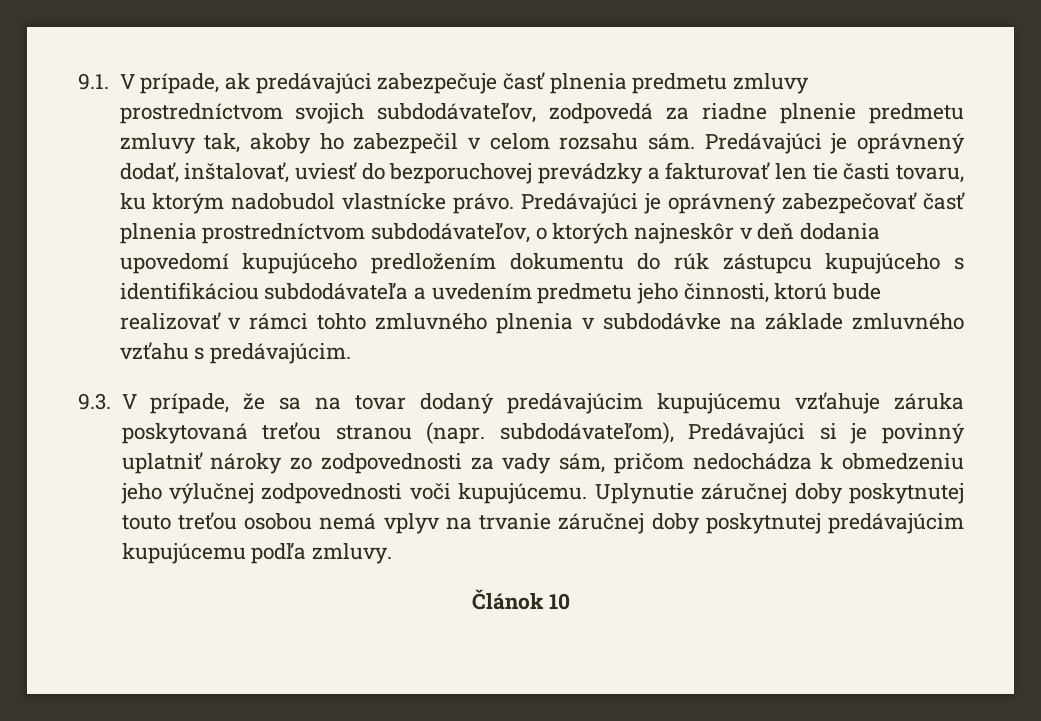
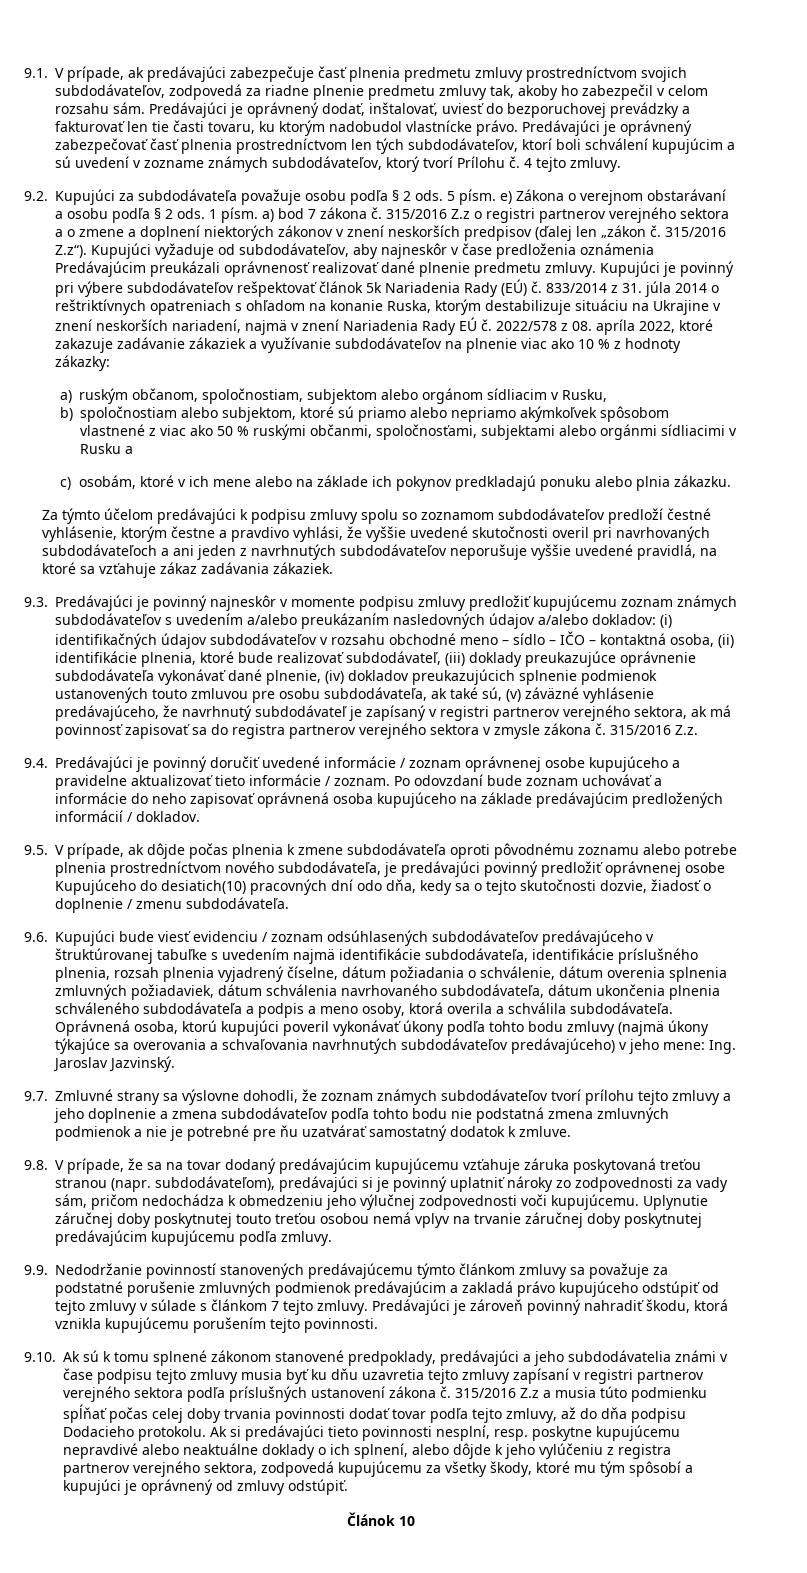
[370,223,880,244] [119,253,964,274] [119,282,881,304] [119,312,965,334] [119,342,351,364] [78,393,111,410] subdodávateľov, o ktorých najneskôr v deň dodania upovedomí kupujúceho predložením dokumentu do rúk zástupcu kupujúceho s identifikáciou subdodávateľa a uvedením predmetu jeho činnosti, ktorú bude realizovať v rámci tohto zmluvného plnenia v subdodávke na základe zmluvného vzťahu s predávajúcim. // 9.3. -> [351,138,735,154] [55,156,621,172] [24,189,726,205] [55,207,729,223] [55,225,726,241] [55,243,654,259] [55,261,734,277] [55,279,719,297] [55,299,721,315] [55,317,713,335] [55,337,681,353] [55,355,110,371] [60,388,608,404] [60,406,670,422] [80,424,738,440] [80,443,134,454] [60,475,731,491] [42,508,712,524] [42,526,711,542] [42,544,718,560] [42,562,334,578] [24,595,737,611] [55,613,672,629] [55,631,734,649] [55,651,696,667] [55,669,657,685] [55,687,654,703] [55,705,731,721] [55,723,698,739] [24,756,680,772] [55,774,662,790] [55,792,723,808] [55,810,200,822] [24,843,737,859] [55,861,725,877] [55,879,711,895] [55,897,289,913] [24,930,654,946] [55,948,698,964] [55,966,727,982] [55,984,720,1000] [55,1002,673,1018] [55,1020,709,1036] [55,1038,736,1054] [53,1056,175,1072] [24,1089,731,1105] [54,1107,669,1123] [55,1125,571,1141] [24,1160,48,1170] len tých subdodávateľov, ktorí boli schválení kupujúcim a sú uvedení v zozname známych subdodávateľov, ktorý tvorí Prílohu č. 4 tejto zmluvy. // 9.2. Kupujúci za subdodávateľa považuje osobu podľa § 2 ods. 5 písm. e) Zákona o verejnom obstarávaní a osobu podľa § 2 ods. 1 písm. a) bod 7 zákona č. 315/2016 Z.z o registri partnerov verejného sektora a o zmene a doplnení niektorých zákonov v znení neskorších predpisov (ďalej len „zákon č. 315/2016 Z.z“). Kupujúci vyžaduje od subdodávateľov, aby najneskôr v čase predloženia oznámenia Predávajúcim preukázali oprávnenosť realizovať dané plnenie predmetu zmluvy. Kupujúci je povinný pri výbere subdodávateľov rešpektovať článok 5k Nariadenia Rady (EÚ) č. 833/2014 z 31. júla 2014 o reštriktívnych opatreniach s ohľadom na konanie Ruska, ktorým destabilizuje situáciu na Ukrajine v znení neskorších nariadení, najmä v znení Nariadenia Rady EÚ č. 2022/578 z 08. apríla 2022, ktoré zakazuje zadávanie zákaziek a využívanie subdodávateľov na plnenie viac ako 10 % z hodnoty zákazky: // a) ruským občanom, spoločnostiam, subjektom alebo orgánom sídliacim v Rusku, // b) spoločnostiam alebo subjektom, ktoré sú priamo alebo nepriamo akýmkoľvek spôsobom vlastnené z viac ako 50 % ruskými občanmi, spoločnosťami, subjektami alebo orgánmi sídliacimi v Rusku a // c) osobám, ktoré v ich mene alebo na základe ich pokynov predkladajú ponuku alebo plnia zákazku. // Za týmto účelom predávajúci k podpisu zmluvy spolu so zoznamom subdodávateľov predloží čestné vyhlásenie, ktorým čestne a pravdivo vyhlási, že vyššie uvedené skutočnosti overil pri navrhovaných subdodávateľoch a ani jeden z navrhnutých subdodávateľov neporušuje vyššie uvedené pravidlá, na ktoré sa vzťahuje zákaz zadávania zákaziek. // 9.3. Predávajúci je povinný najneskôr v momente podpisu zmluvy predložiť kupujúcemu zoznam známych subdodávateľov s uvedením a/alebo preukázaním nasledovných údajov a/alebo dokladov: (i) identifikačných údajov subdodávateľov v rozsahu obchodné meno – sídlo – IČO – kontaktná osoba, (ii) identifikácie plnenia, ktoré bude realizovať subdodávateľ, (iii) doklady preukazujúce oprávnenie subdodávateľa vykonávať dané plnenie, (iv) dokladov preukazujúcich splnenie podmienok ustanovených touto zmluvou pre osobu subdodávateľa, ak také sú, (v) záväzné vyhlásenie predávajúceho, že navrhnutý subdodávateľ je zapísaný v registri partnerov verejného sektora, ak má povinnosť zapisovať sa do registra partnerov verejného sektora v zmysle zákona č. 315/2016 Z.z. // 9.4. Predávajúci je povinný doručiť uvedené informácie / zoznam oprávnenej osobe kupujúceho a pravidelne aktualizovať tieto informácie / zoznam. Po odovzdaní bude zoznam uchovávať a informácie do neho zapisovať oprávnená osoba kupujúceho na základe predávajúcim predložených informácií / dokladov. // 9.5. V prípade, ak dôjde počas plnenia k zmene subdodávateľa oproti pôvodnému zoznamu alebo potrebe plnenia prostredníctvom nového subdodávateľa, je predávajúci povinný predložiť oprávnenej osobe Kupujúceho do desiatich(10) pracovných dní odo dňa, kedy sa o tejto skutočnosti dozvie, žiadosť o doplnenie / zmenu subdodávateľa. // 9.6. Kupujúci bude viesť evidenciu / zoznam odsúhlasených subdodávateľov predávajúceho v štruktúrovanej tabuľke s uvedením najmä identifikácie subdodávateľa, identifikácie príslušného plnenia, rozsah plnenia vyjadrený číselne, dátum požiadania o schválenie, dátum overenia splnenia zmluvných požiadaviek, dátum schválenia navrhovaného subdodávateľa, dátum ukončenia plnenia schváleného subdodávateľa a podpis a meno osoby, ktorá overila a schválila subdodávateľa. Oprávnená osoba, ktorú kupujúci poveril vykonávať úkony podľa tohto bodu zmluvy (najmä úkony týkajúce sa overovania a schvaľovania navrhnutých subdodávateľov predávajúceho) v jeho mene: Ing. Jaroslav Jazvinský. // 9.7. Zmluvné strany sa výslovne dohodli, že zoznam známych subdodávateľov tvorí prílohu tejto zmluvy a jeho doplnenie a zmena subdodávateľov podľa tohto bodu nie podstatná zmena zmluvných podmienok a nie je potrebné pre ňu uzatvárať samostatný dodatok k zmluve. // 9.8.
[688,423,806,444] Predávajúci -> [279,1176,358,1192] predávajúci
(392, 553) none -> [24,1263,668,1279] [55,1281,719,1297] [55,1299,728,1315] [55,1317,378,1333] [24,1350,728,1366] [63,1368,704,1384] [63,1386,707,1402] [63,1404,686,1423] [63,1425,680,1441] [63,1443,671,1459] [63,1461,693,1477] [63,1479,348,1495] // 9.9. Nedodržanie povinností stanovených predávajúcemu týmto článkom zmluvy sa považuje za podstatné porušenie zmluvných podmienok predávajúcim a zakladá právo kupujúceho odstúpiť od tejto zmluvy v súlade s článkom 7 tejto zmluvy. Predávajúci je zároveň povinný nahradiť škodu, ktorá vznikla kupujúcemu porušením tejto povinnosti. // 9.10. Ak sú k tomu splnené zákonom stanovené predpoklady, predávajúci a jeho subdodávatelia známi v čase podpisu tejto zmluvy musia byť ku dňu uzavretia tejto zmluvy zapísaní v registri partnerov verejného sektora podľa príslušných ustanovení zákona č. 315/2016 Z.z a musia túto podmienku spĺňať počas celej doby trvania povinnosti dodať tovar podľa tejto zmluvy, až do dňa podpisu Dodacieho protokolu. Ak si predávajúci tieto povinnosti nesplní, resp. poskytne kupujúcemu nepravdivé alebo neaktuálne doklady o ich splnení, alebo dôjde k jeho vylúčeniu z registra partnerov verejného sektora, zodpovedá kupujúcemu za všetky škody, ktoré mu tým spôsobí a kupujúci je oprávnený od zmluvy odstúpiť.

